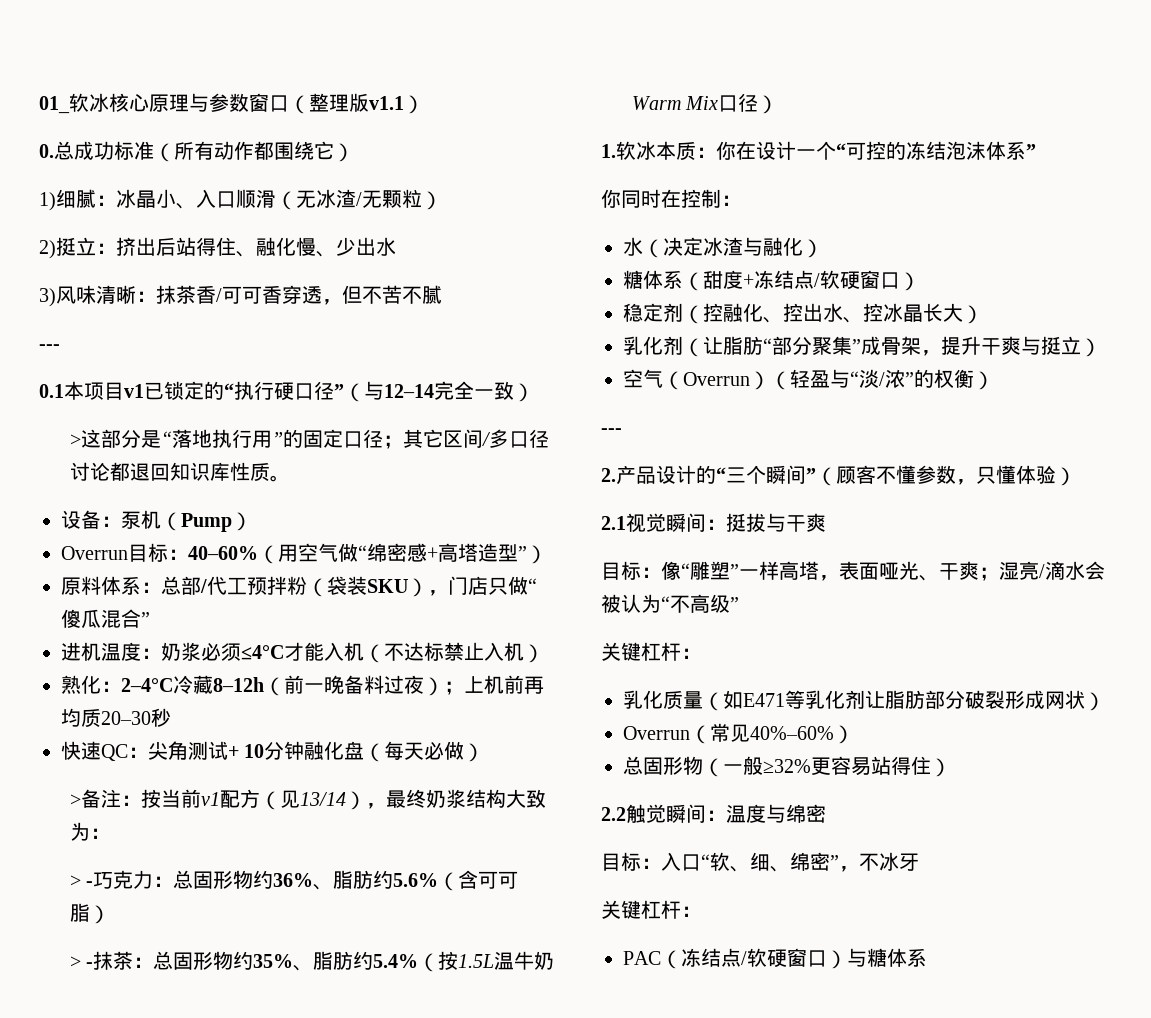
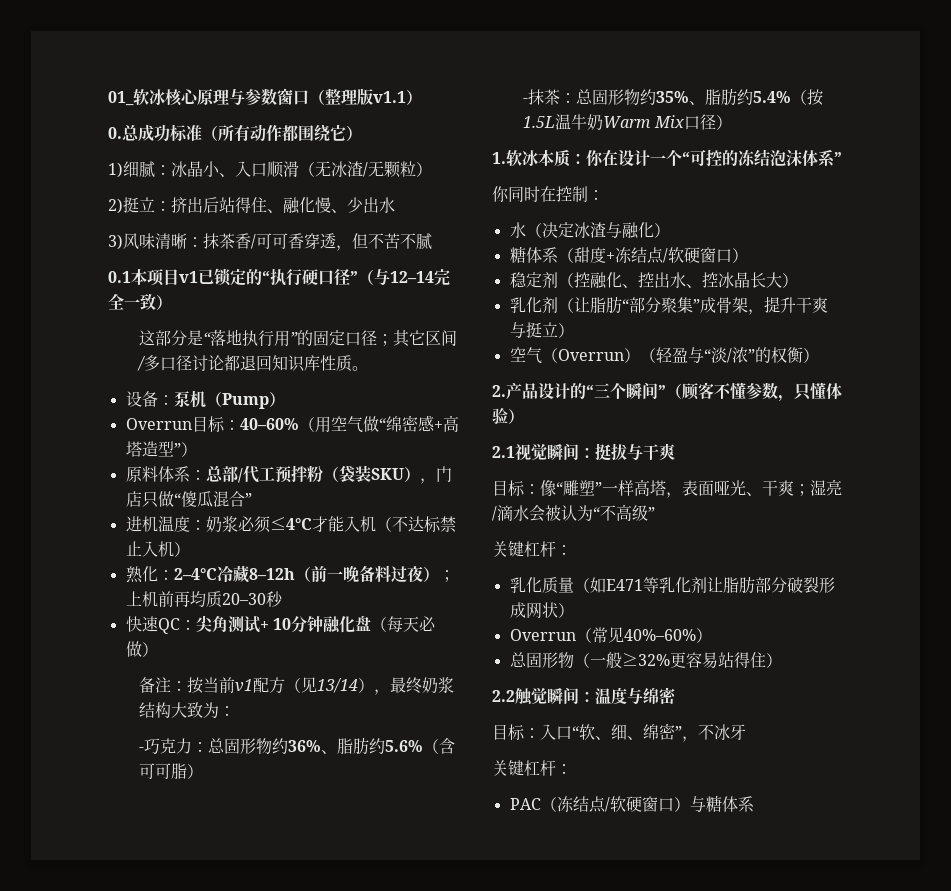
[39,344,60,350] // --- -> (432, 241) none
[69,434,81,446] > -> (172, 302) none
[69,794,81,806] > -> (158, 649) none
[69,875,81,887] > -> (236, 711) none
[69,956,81,968] > -> (204, 771) none
[601,428,622,434] // --- -> (819, 355) none

